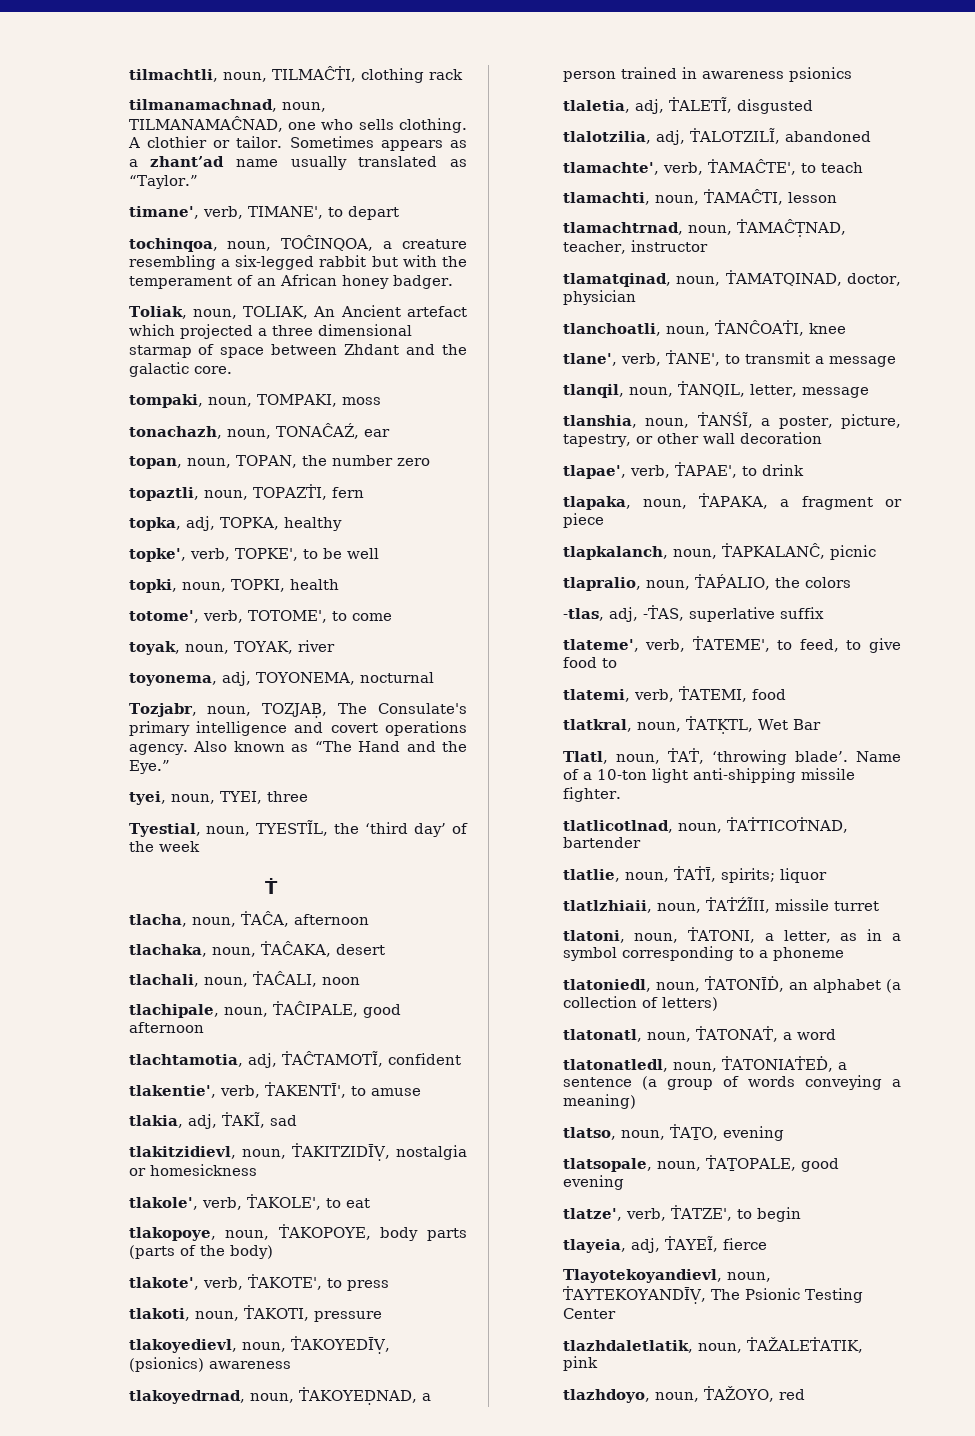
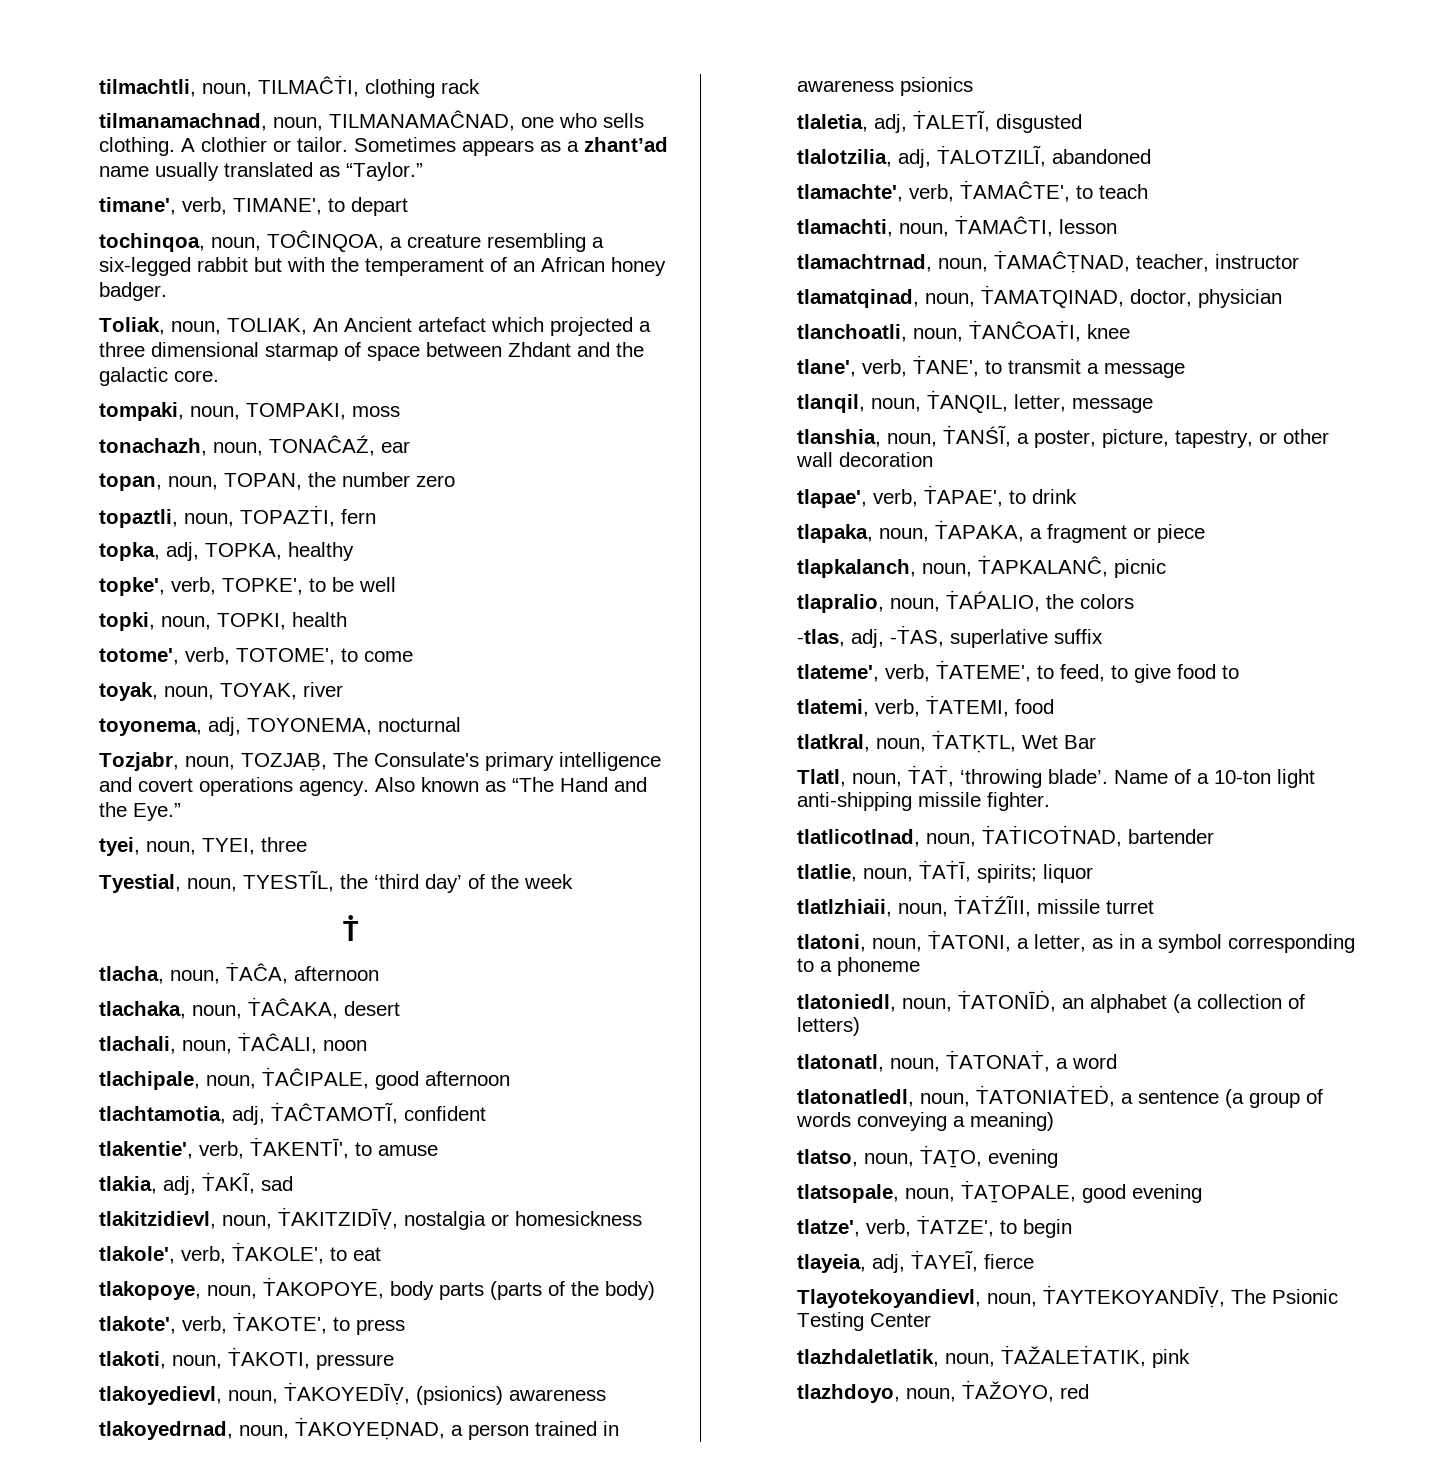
[726,817,848,833] ṪAṪTICOṪNAD, -> [981,825,1122,847] ṪAṪICOṪNAD,

